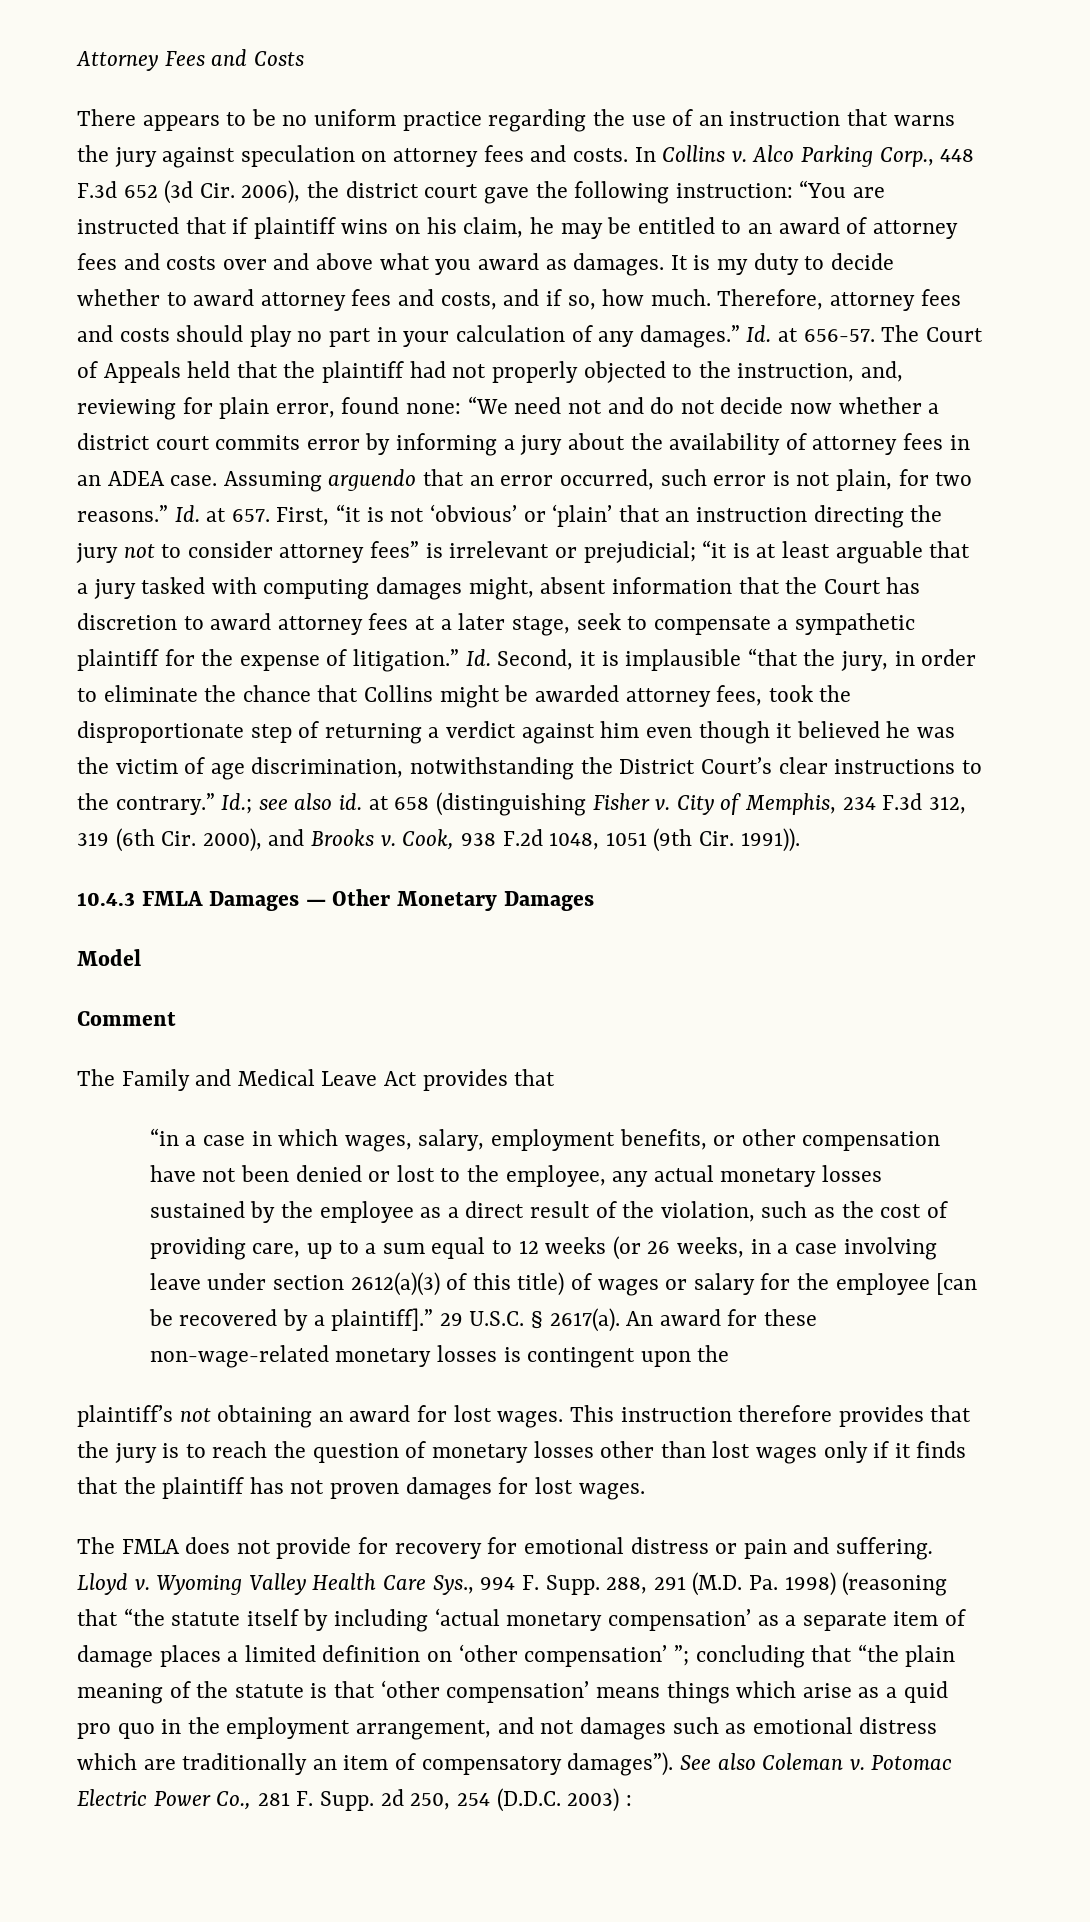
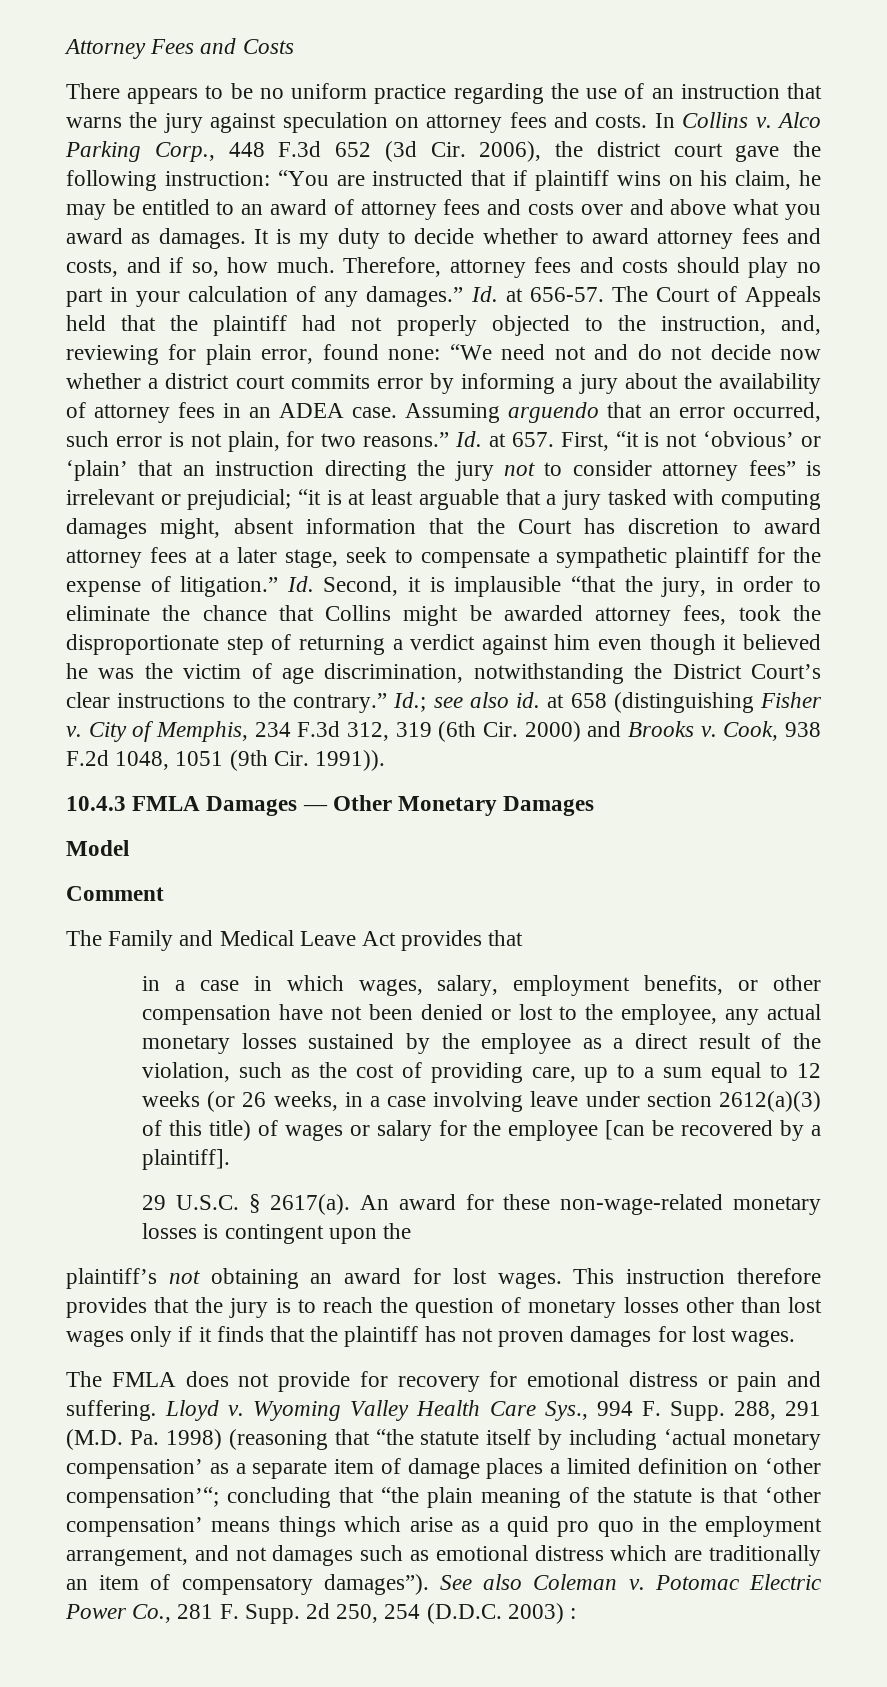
[202,828,262,852] 2000), -> [524,721,581,742] 2000)
[149,1128,179,1146] “in -> [142,976,161,991] in
[331,1308,434,1331] plaintiff].” -> [142,1149,231,1170] plaintiff]. //
[524,1645,689,1667] compensation’ ”; -> [66,1487,219,1508] compensation’“;

